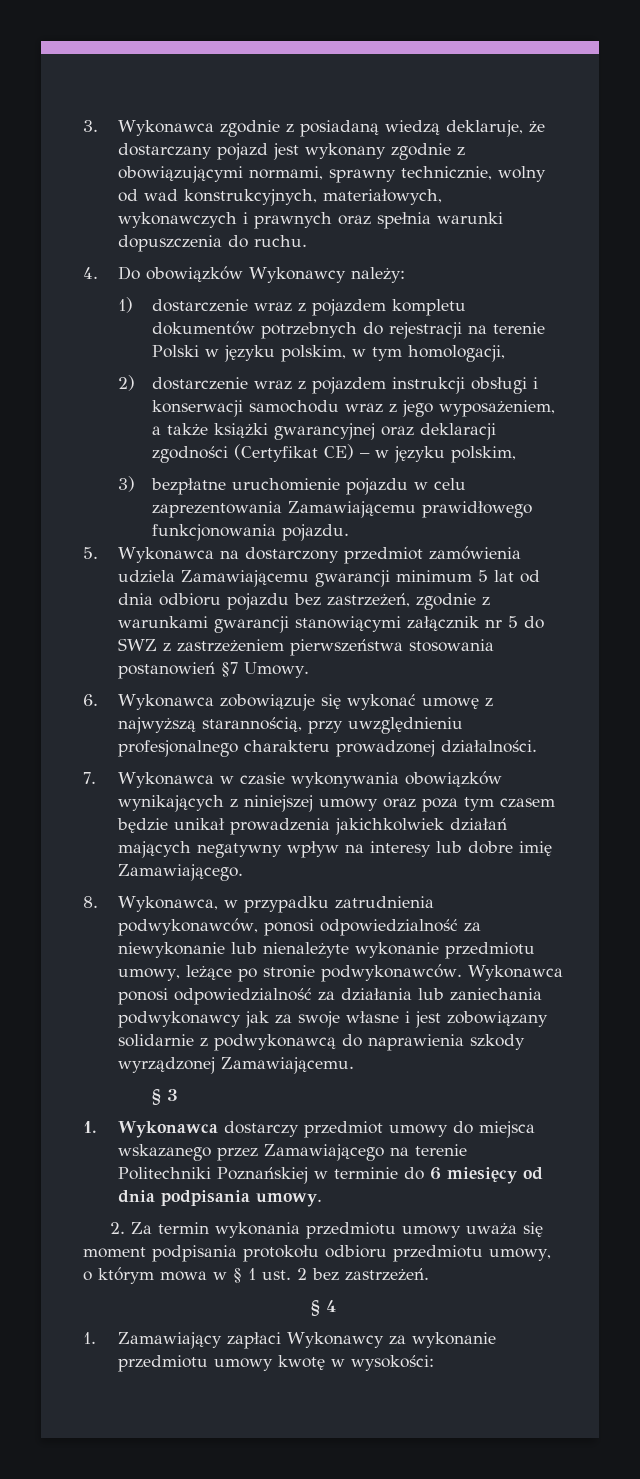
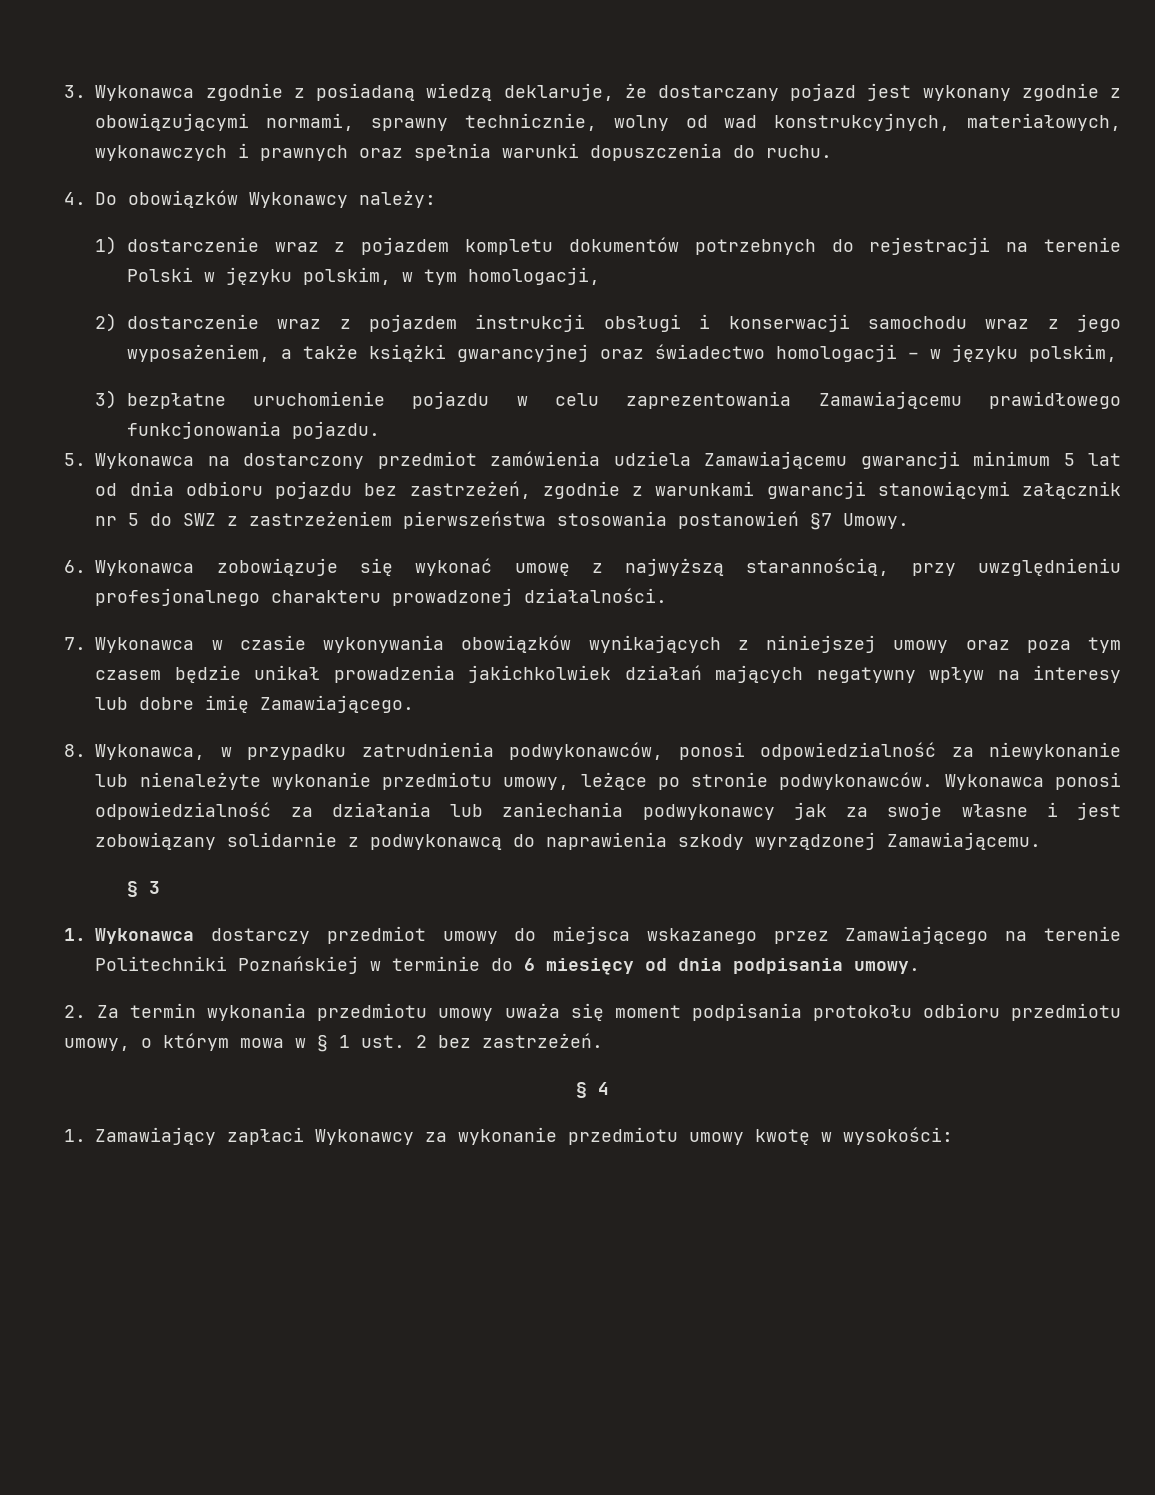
[420,423,497,440] [152,444,355,463] deklaracji zgodności (Certyfikat CE) -> [654,344,897,362] świadectwo homologacji

